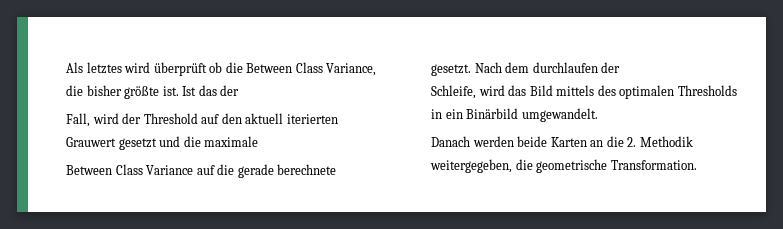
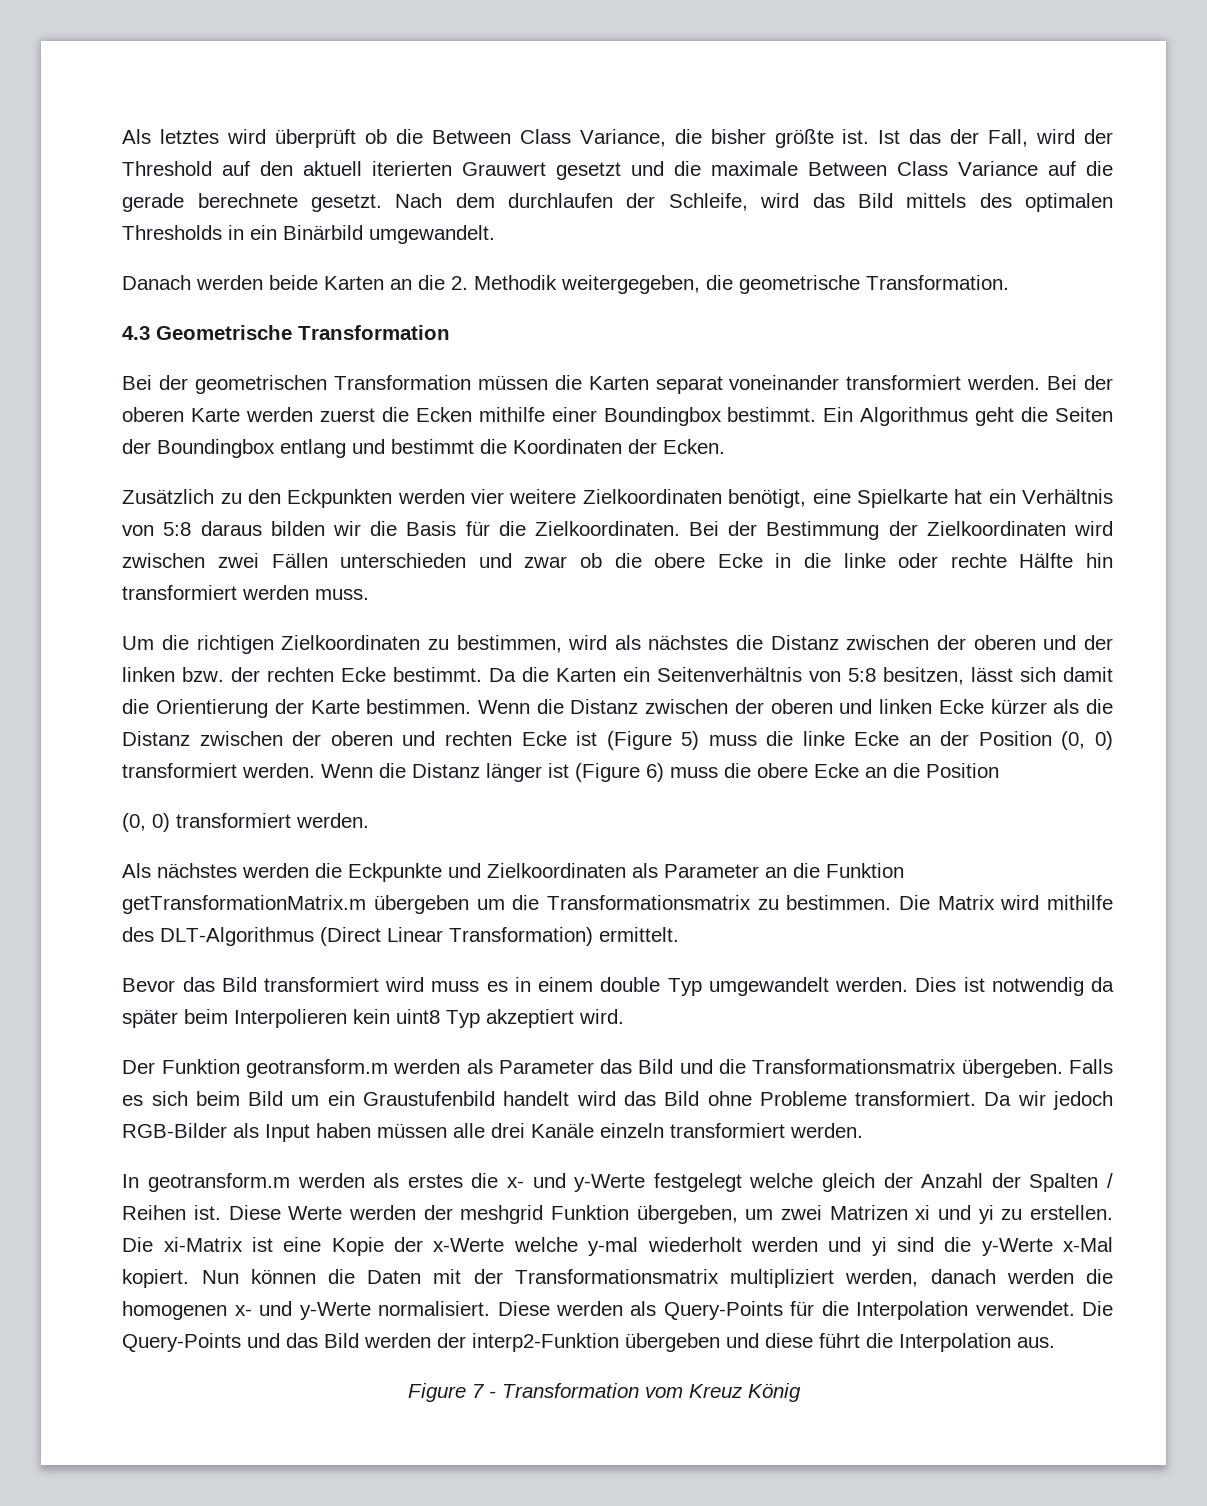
(240, 90) // -> (980, 136) none
(259, 141) // -> (799, 168) none
(621, 67) // -> (656, 200) none
(697, 165) none -> [122,325,451,340] [122,375,1113,394] [122,407,1113,426] [122,439,726,458] [122,489,1114,508] [122,521,1114,540] [122,553,1114,568] [122,585,370,600] [122,635,1114,654] [122,667,1114,685] [122,699,1114,718] [122,731,1113,750] [122,763,1000,782] [122,813,370,832] [122,863,905,882] [122,895,1113,914] [122,927,680,946] [122,977,1115,996] [122,1009,625,1028] [122,1059,1113,1078] [122,1091,1114,1110] [122,1123,864,1142] [122,1173,1114,1192] [122,1205,1114,1224] [122,1237,1114,1256] [122,1269,1114,1288] [122,1301,1113,1320] [122,1333,1056,1352] [407,1383,801,1402] // 4.3 Geometrische Transformation // Bei der geometrischen Transformation müssen die Karten separat voneinander transformiert werden. Bei der oberen Karte werden zuerst die Ecken mithilfe einer Boundingbox bestimmt. Ein Algorithmus geht die Seiten der Boundingbox entlang und bestimmt die Koordinaten der Ecken. // Zusätzlich zu den Eckpunkten werden vier weitere Zielkoordinaten benötigt, eine Spielkarte hat ein Verhältnis von 5:8 daraus bilden wir die Basis für die Zielkoordinaten. Bei der Bestimmung der Zielkoordinaten wird zwischen zwei Fällen unterschieden und zwar ob die obere Ecke in die linke oder rechte Hälfte hin transformiert werden muss. // Um die richtigen Zielkoordinaten zu bestimmen, wird als nächstes die Distanz zwischen der oberen und der linken bzw. der rechten Ecke bestimmt. Da die Karten ein Seitenverhältnis von 5:8 besitzen, lässt sich damit die Orientierung der Karte bestimmen. Wenn die Distanz zwischen der oberen und linken Ecke kürzer als die Distanz zwischen der oberen und rechten Ecke ist (Figure 5) muss die linke Ecke an der Position (0, 0) transformiert werden. Wenn die Distanz länger ist (Figure 6) muss die obere Ecke an die Position // (0, 0) transformiert werden. // Als nächstes werden die Eckpunkte und Zielkoordinaten als Parameter an die Funktion getTransformationMatrix.m übergeben um die Transformationsmatrix zu bestimmen. Die Matrix wird mithilfe des DLT-Algorithmus (Direct Linear Transformation) ermittelt. // Bevor das Bild transformiert wird muss es in einem double Typ umgewandelt werden. Dies ist notwendig da später beim Interpolieren kein uint8 Typ akzeptiert wird. // Der Funktion geotransform.m werden als Parameter das Bild und die Transformationsmatrix übergeben. Falls es sich beim Bild um ein Graustufenbild handelt wird das Bild ohne Probleme transformiert. Da wir jedoch RGB-Bilder als Input haben müssen alle drei Kanäle einzeln transformiert werden. // In geotransform.m werden als erstes die x- und y-Werte festgelegt welche gleich der Anzahl der Spalten / Reihen ist. Diese Werte werden der meshgrid Funktion übergeben, um zwei Matrizen xi und yi zu erstellen. Die xi-Matrix ist eine Kopie der x-Werte welche y-mal wiederholt werden und yi sind die y-Werte x-Mal kopiert. Nun können die Daten mit der Transformationsmatrix multipliziert werden, danach werden die homogenen x- und y-Werte normalisiert. Diese werden als Query-Points für die Interpolation verwendet. Die Query-Points und das Bild werden der interp2-Funktion übergeben und diese führt die Interpolation aus. // Figure 7 - Transformation vom Kreuz König

